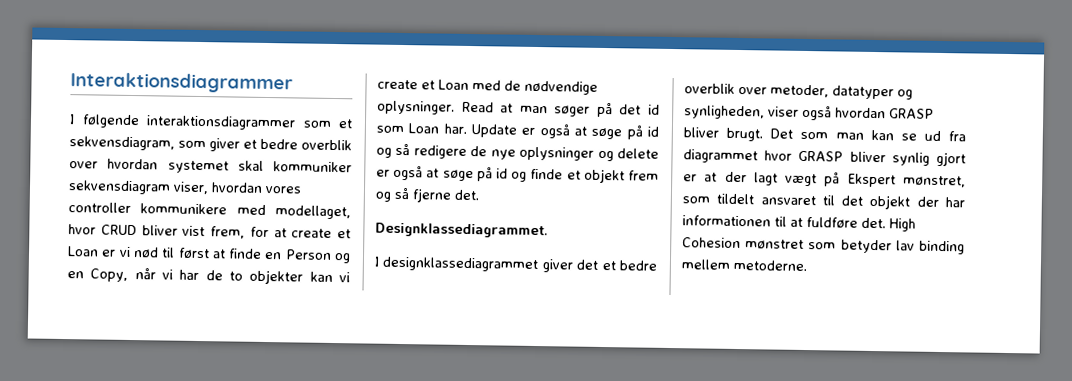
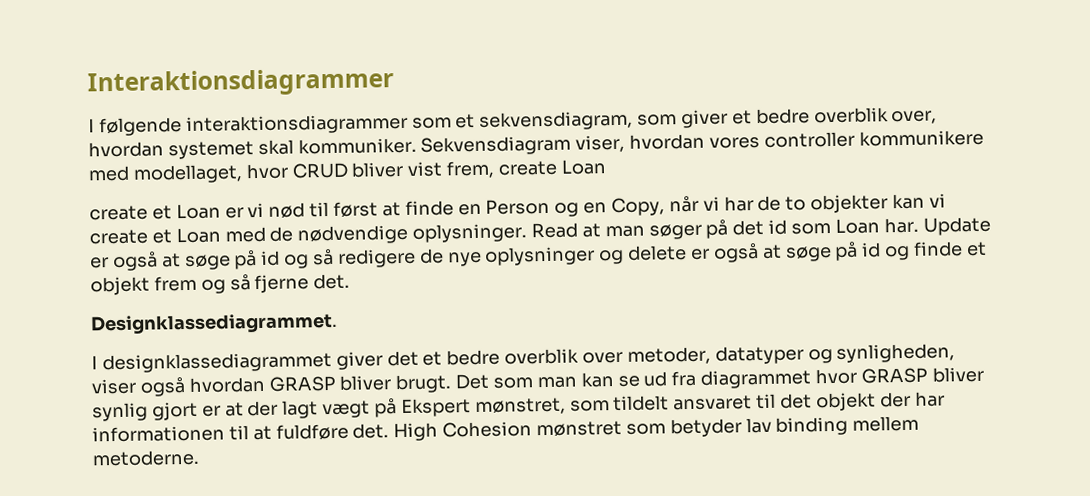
[69,161,98,169] over -> [891,110,938,125] over,
[273,161,352,173] [68,180,171,195] kommuniker sekvensdiagram -> [297,135,572,156] kommuniker. Sekvensdiagram
[249,226,287,238] for at -> [498,159,606,176] create Loan //

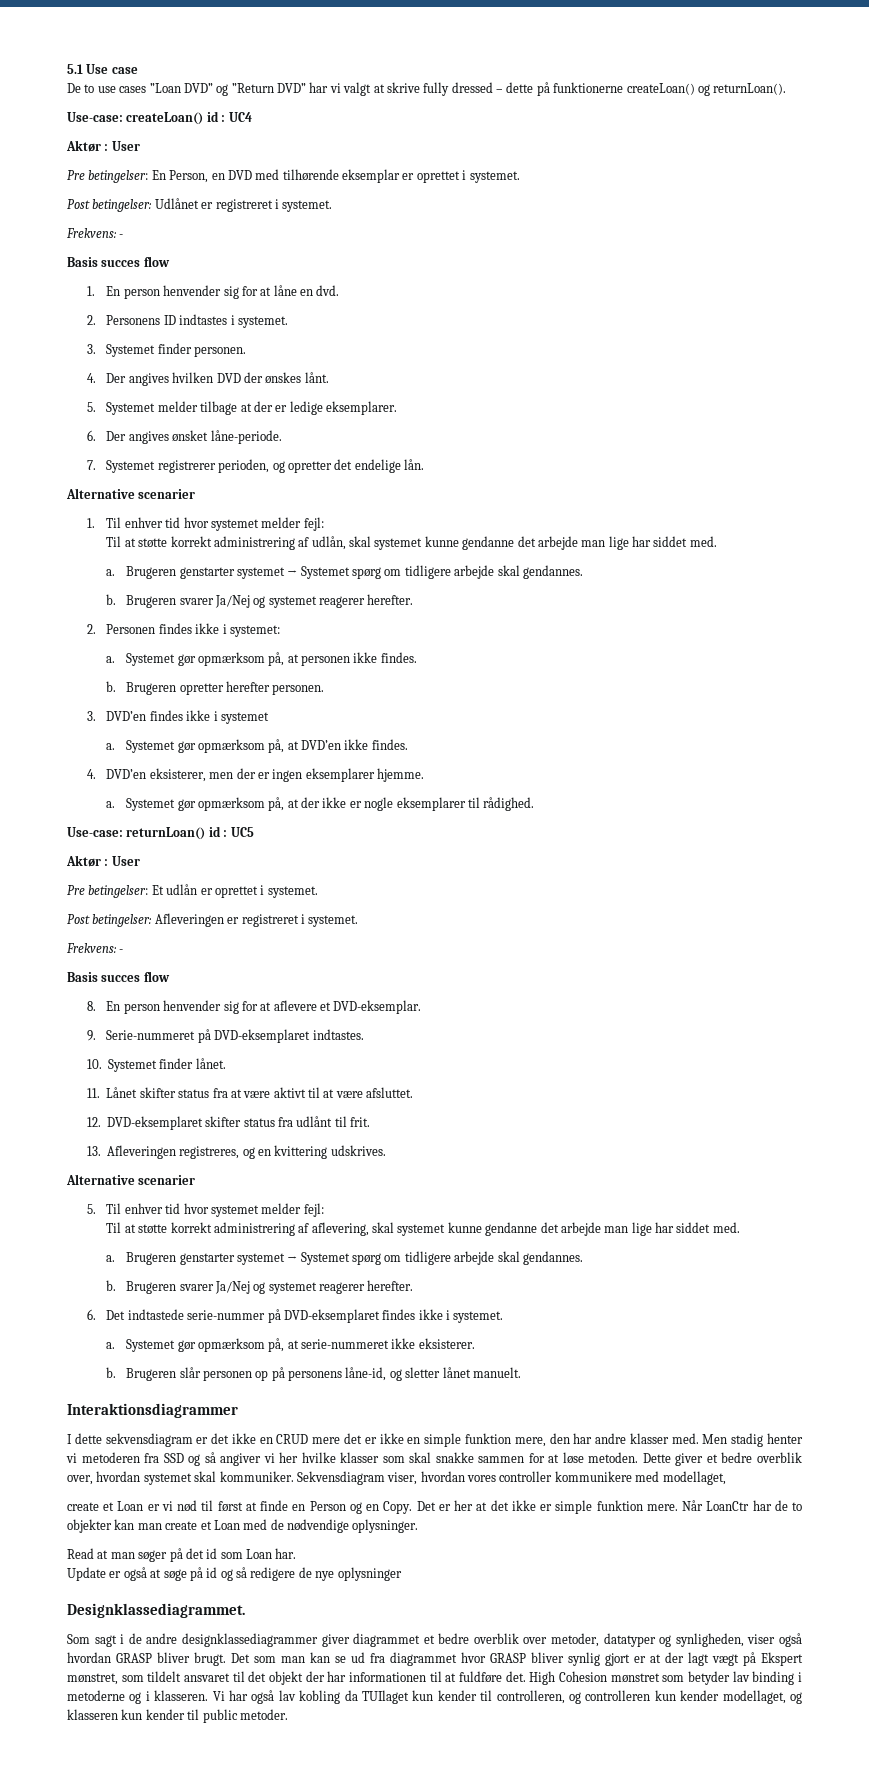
[87,68,394,98] [88,110,678,137] Interaktionsdiagrammer // I følgende interaktionsdiagrammer som et sekvensdiagram, som -> [67,64,138,74] [67,82,787,96] [67,111,252,125] [66,140,140,152] [67,169,520,183] [67,198,333,212] [66,228,124,238] [67,256,170,267] [86,285,340,299] [86,314,288,328] [86,343,247,357] [86,372,329,386] [86,401,398,415] [86,430,282,444] [86,459,425,473] [66,488,196,499] [86,517,324,531] [106,536,717,550] [106,565,583,579] [106,594,414,608] [86,623,280,637] [106,652,417,666] [106,681,325,695] [86,710,269,724] [106,739,408,753] [86,768,425,782] [106,797,535,811] [67,826,254,840] [66,855,140,867] [67,884,318,898] [67,913,359,927] [66,943,124,953] [67,971,170,982] [86,1000,422,1014] [86,1029,364,1043] [86,1058,226,1072] [86,1087,414,1098] [86,1116,371,1130] [86,1145,386,1159] [66,1174,196,1185] [86,1203,324,1217] [106,1222,740,1236] [106,1251,583,1265] [106,1280,414,1294] [86,1309,504,1323] [106,1338,475,1352] [106,1367,521,1381] [67,1403,238,1418] [67,1433,803,1447] [66,1452,671,1466] 5.1 Use case // De to use cases ”Loan DVD” og ”Return DVD” har vi valgt at skrive fully dressed – dette på funktionerne createLoan() og returnLoan(). // Use-case: createLoan() id : UC4 // Aktør : User // Pre betingelser: En Person, en DVD med tilhørende eksemplar er oprettet i systemet. // Post betingelser: Udlånet er registreret i systemet. // Frekvens: - // Basis succes flow // 1. En person henvender sig for at låne en dvd. // 2. Personens ID indtastes i systemet. // 3. Systemet finder personen. // 4. Der angives hvilken DVD der ønskes lånt. // 5. Systemet melder tilbage at der er ledige eksemplarer. // 6. Der angives ønsket låne-periode. // 7. Systemet registrerer perioden, og opretter det endelige lån. // Alternative scenarier // 1. Til enhver tid hvor systemet melder fejl: // Til at støtte korrekt administrering af udlån, skal systemet kunne gendanne det arbejde man lige har siddet med. // a. Brugeren genstarter systemet → Systemet spørg om tidligere arbejde skal gendannes. // b. Brugeren svarer Ja/Nej og systemet reagerer herefter. // 2. Personen findes ikke i systemet: // a. Systemet gør opmærksom på, at personen ikke findes. // b. Brugeren opretter herefter personen. // 3. DVD’en findes ikke i systemet // a. Systemet gør opmærksom på, at DVD’en ikke findes. // 4. DVD’en eksisterer, men der er ingen eksemplarer hjemme. // a. Systemet gør opmærksom på, at der ikke er nogle eksemplarer til rådighed. // Use-case: returnLoan() id : UC5 // Aktør : User // Pre betingelser: Et udlån er oprettet i systemet. // Post betingelser: Afleveringen er registreret i systemet. // Frekvens: - // Basis succes flow // 8. En person henvender sig for at aflevere et DVD-eksemplar. // 9. Serie-nummeret på DVD-eksemplaret indtastes. // 10. Systemet finder lånet. // 11. Lånet skifter status fra at være aktivt til at være afsluttet. // 12. DVD-eksemplaret skifter status fra udlånt til frit. // 13. Afleveringen registreres, og en kvittering udskrives. // Alternative scenarier // 5. Til enhver tid hvor systemet melder fejl: // Til at støtte korrekt administrering af aflevering, skal systemet kunne gendanne det arbejde man lige har siddet med. // a. Brugeren genstarter systemet → Systemet spørg om tidligere arbejde skal gendannes. // b. Brugeren svarer Ja/Nej og systemet reagerer herefter. // 6. Det indtastede serie-nummer på DVD-eksemplaret findes ikke i systemet. // a. Systemet gør opmærksom på, at serie-nummeret ikke eksisterer. // b. Brugeren slår personen op på personens låne-id, og sletter lånet manuelt. // Interaktionsdiagrammer // I dette sekvensdiagram er det ikke en CRUD mere det er ikke en simple funktion mere, den har andre klasser med. Men stadig henter vi metoderen fra SSD og så angiver vi her hvilke klasser som skal snakke sammen for at løse metoden. Dette
[245,159,606,180] hvor CRUD bliver vist frem, create Loan -> (726, 1478) none
[611,195,720,217] Copy, når vi -> [383,1500,750,1514] Copy. Det er her at det ikke er simple funktion mere. Når LoanCtr
[928,193,946,208] vi -> [137,1523,162,1530] man
(528, 233) none -> (419, 1526) //
(919, 225) none -> (297, 1553) //
[599,241,987,265] [90,273,351,296] [90,312,338,335] [91,350,419,374] og delete er også at søge på id og finde et objekt frem og så fjerne det. // Designklassediagrammet. // I designklassediagrammet giver det -> [67,1603,245,1618] [67,1633,421,1647] // Designklassediagrammet. // Som sagt i de andre designklassediagrammer giver diagrammet
[852,415,920,432] [92,449,199,467] mellem metoderne. -> [797,1672,802,1682] [67,1690,802,1704] [67,1709,288,1723] i metoderne og i klasseren. Vi har også lav kobling da TUIlaget kun kender til controlleren, og controlleren kun kender modellaget, og klasseren kun kender til public metoder.

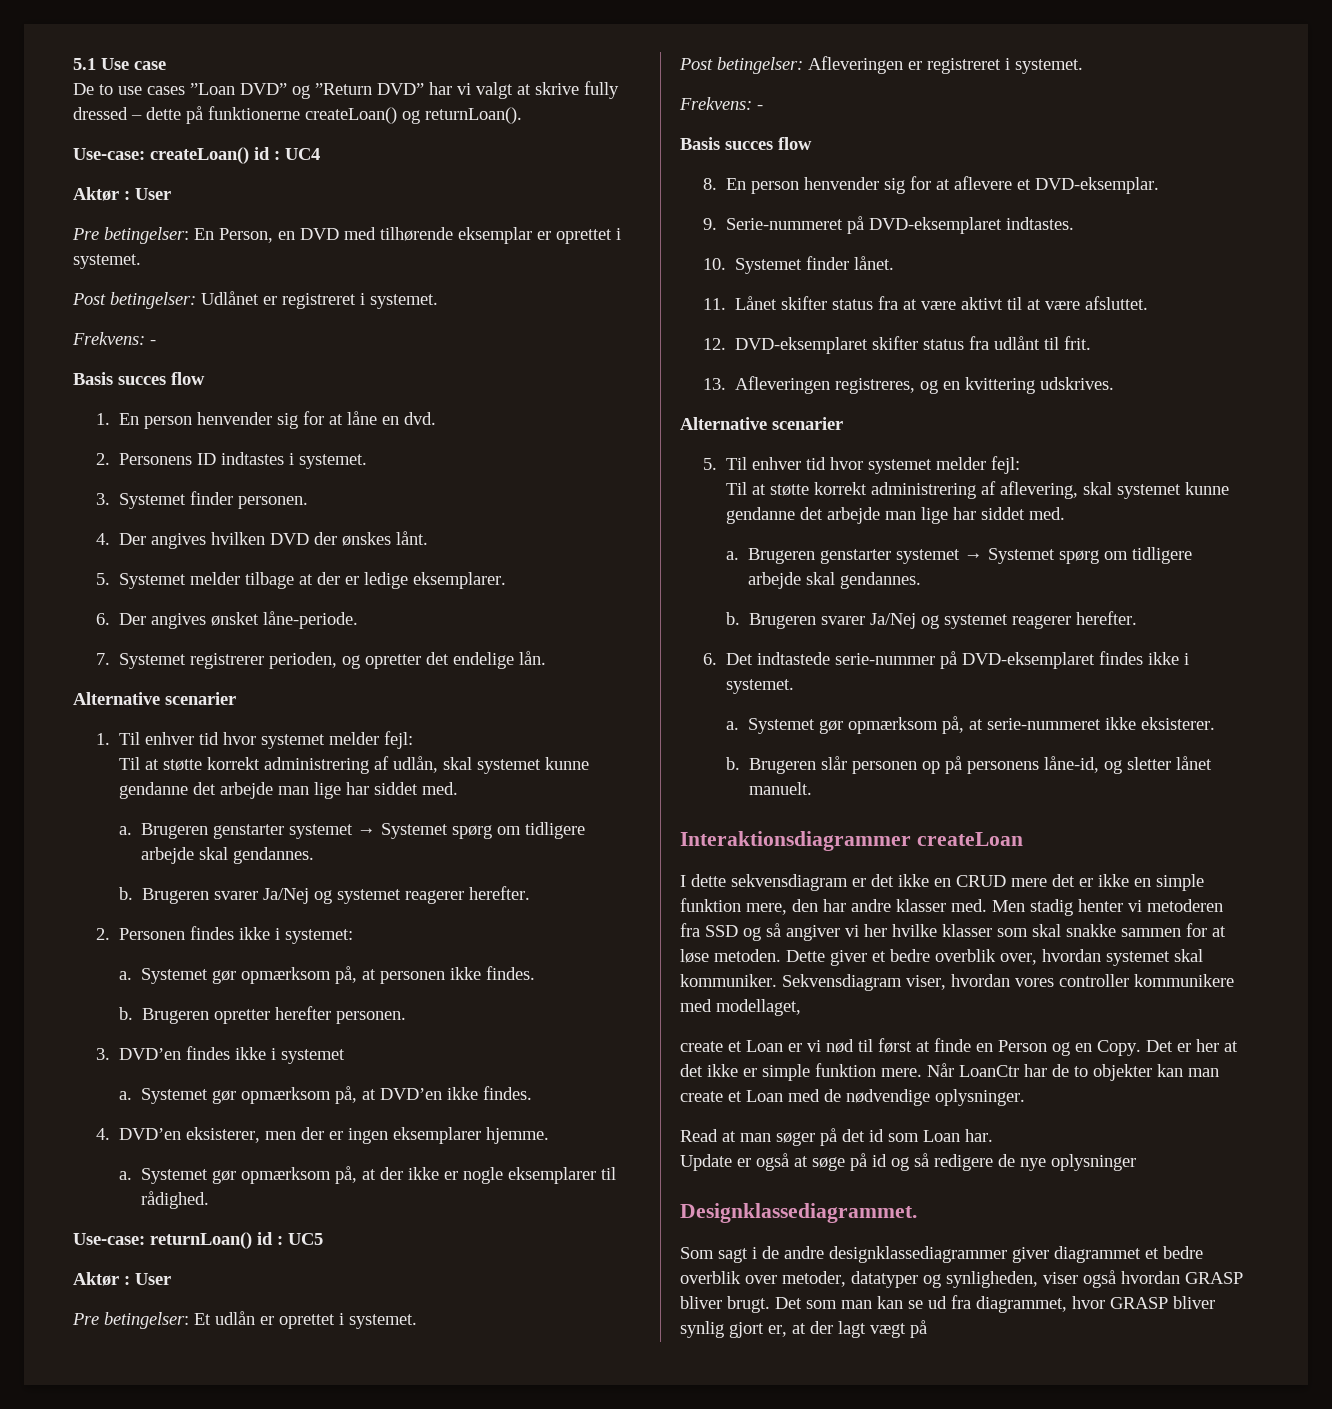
(238, 1410) none -> [916,832,1023,846] createLoan
[390,1652,457,1666] diagrammet -> [976,1296,1067,1313] diagrammet,
[634,1656,646,1663] er -> [768,1325,787,1337] er,
[761,1652,803,1666] [67,1671,802,1685] [67,1690,802,1704] [67,1709,288,1723] Ekspert mønstret, som tildelt ansvaret til det objekt der har informationen til at fuldføre det. High Cohesion mønstret som betyder lav binding i metoderne og i klasseren. Vi har også lav kobling da TUIlaget kun kender til controlleren, og controlleren kun kender modellaget, og klasseren kun kender til public metoder. -> (927, 1329) none

